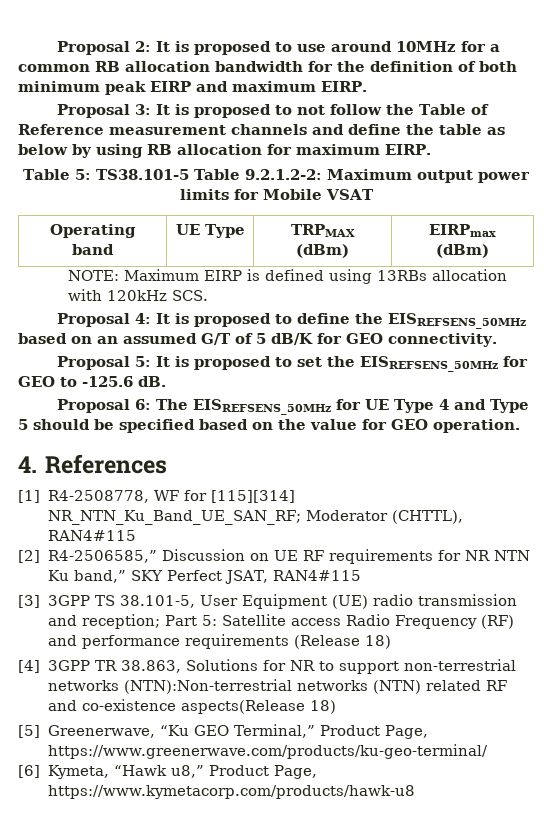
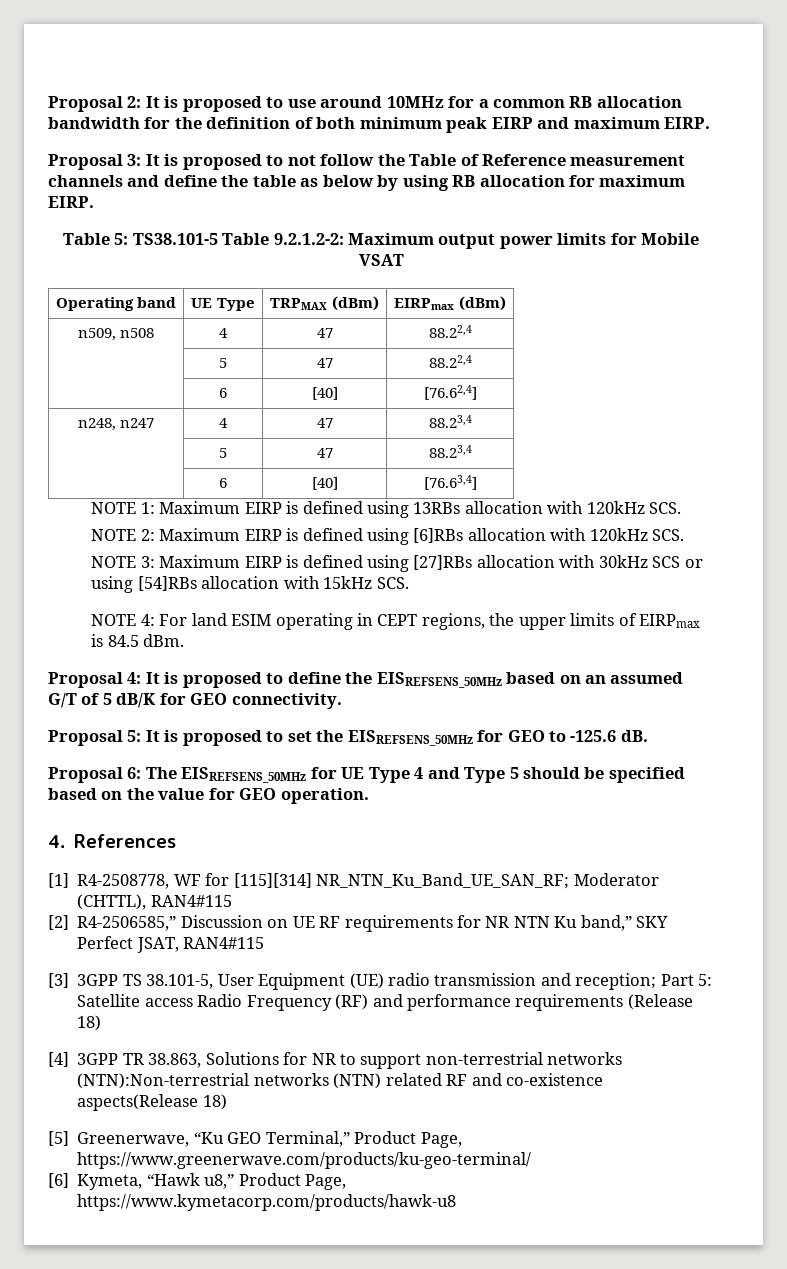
[67,270,119,281] // NOTE: -> [77,328,155,341] [219,328,229,338] [316,328,333,338] [428,325,472,338] [219,358,228,368] [316,358,333,368] [428,355,472,368] [219,388,228,398] [311,387,338,400] [423,385,477,400] [77,418,155,431] [219,418,229,428] [316,418,333,428] [428,415,472,428] [219,448,228,458] [316,448,333,458] [428,445,472,458] [219,478,228,488] [311,477,338,490] [423,475,477,490] [91,502,155,514] // n509, n508 | 4 | 47 | 88.22,4 // | 5 | 47 | 88.22,4 // | 6 | [40] | [76.62,4] // n248, n247 | 4 | 47 | 88.23,4 // | 5 | 47 | 88.23,4 // | 6 | [40] | [76.63,4] // NOTE 1:
(208, 295) none -> [91,528,685,545] [91,555,703,572] [91,576,409,593] [91,613,701,630] [91,634,185,647] // NOTE 2: Maximum EIRP is defined using [6]RBs allocation with 120kHz SCS. // NOTE 3: Maximum EIRP is defined using [27]RBs allocation with 30kHz SCS or using [54]RBs allocation with 15kHz SCS. // NOTE 4: For land ESIM operating in CEPT regions, the upper limits of EIRPmax is 84.5 dBm.

